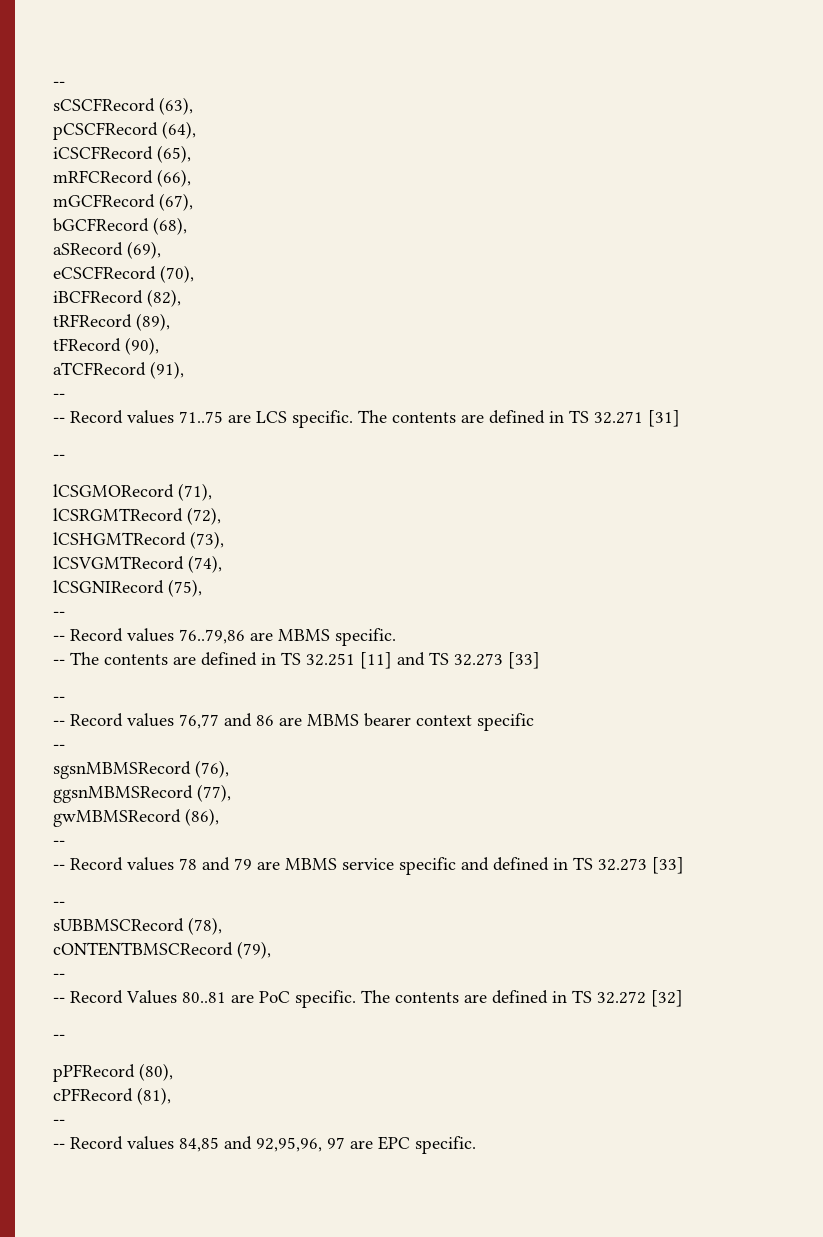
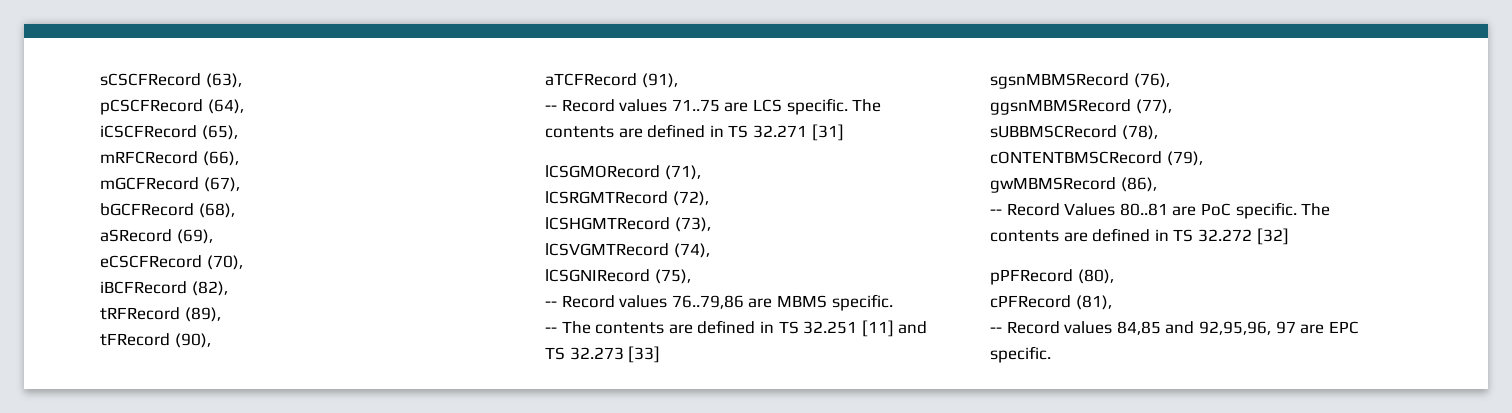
[53,81,65,87] -- // -> (100, 79) none
[53,417,65,423] // -- -> (557, 108) none
[53,454,65,460] // -- -> (844, 132) none
[53,635,65,641] // -- -> (557, 304) none
[53,696,65,702] [53,713,534,731] [53,744,65,750] [53,760,229,779] [53,784,231,803] [53,808,219,827] [53,840,65,846] [53,857,684,875] [53,901,65,907] -- // -- Record values 76,77 and 86 are MBMS bearer context specific // -- // sgsnMBMSRecord (76), // ggsnMBMSRecord (77), // gwMBMSRecord (86), // -- // -- Record values 78 and 79 are MBMS service specific and defined in TS 32.273 [33] // -- -> [990,73,1170,89] [990,99,1172,115] sgsnMBMSRecord (76), // ggsnMBMSRecord (77),
[53,973,65,979] -- -> [990,177,1157,193] gwMBMSRecord (86),
[53,1034,65,1040] // -- -> (1289, 236) none
[53,1143,65,1149] // -- -> (1002, 330) none

